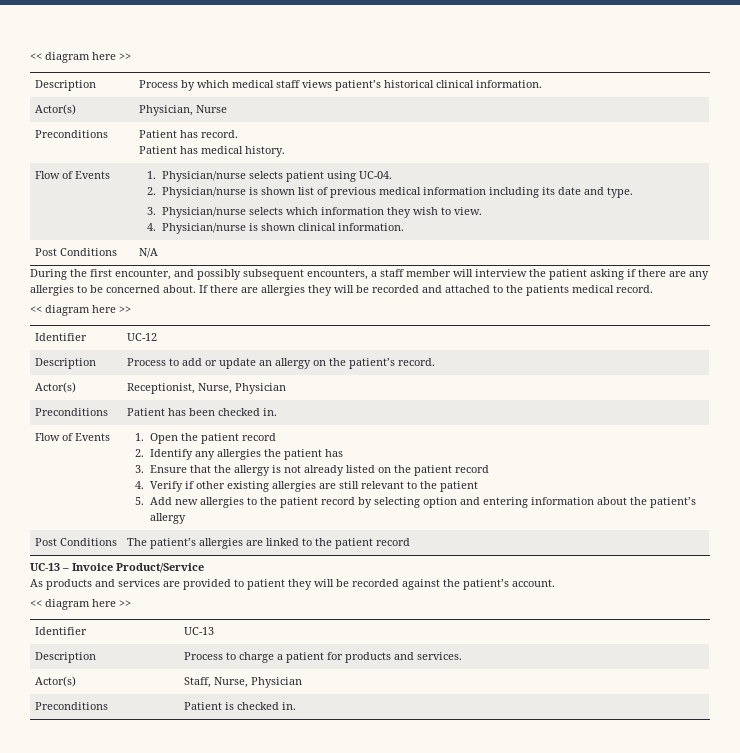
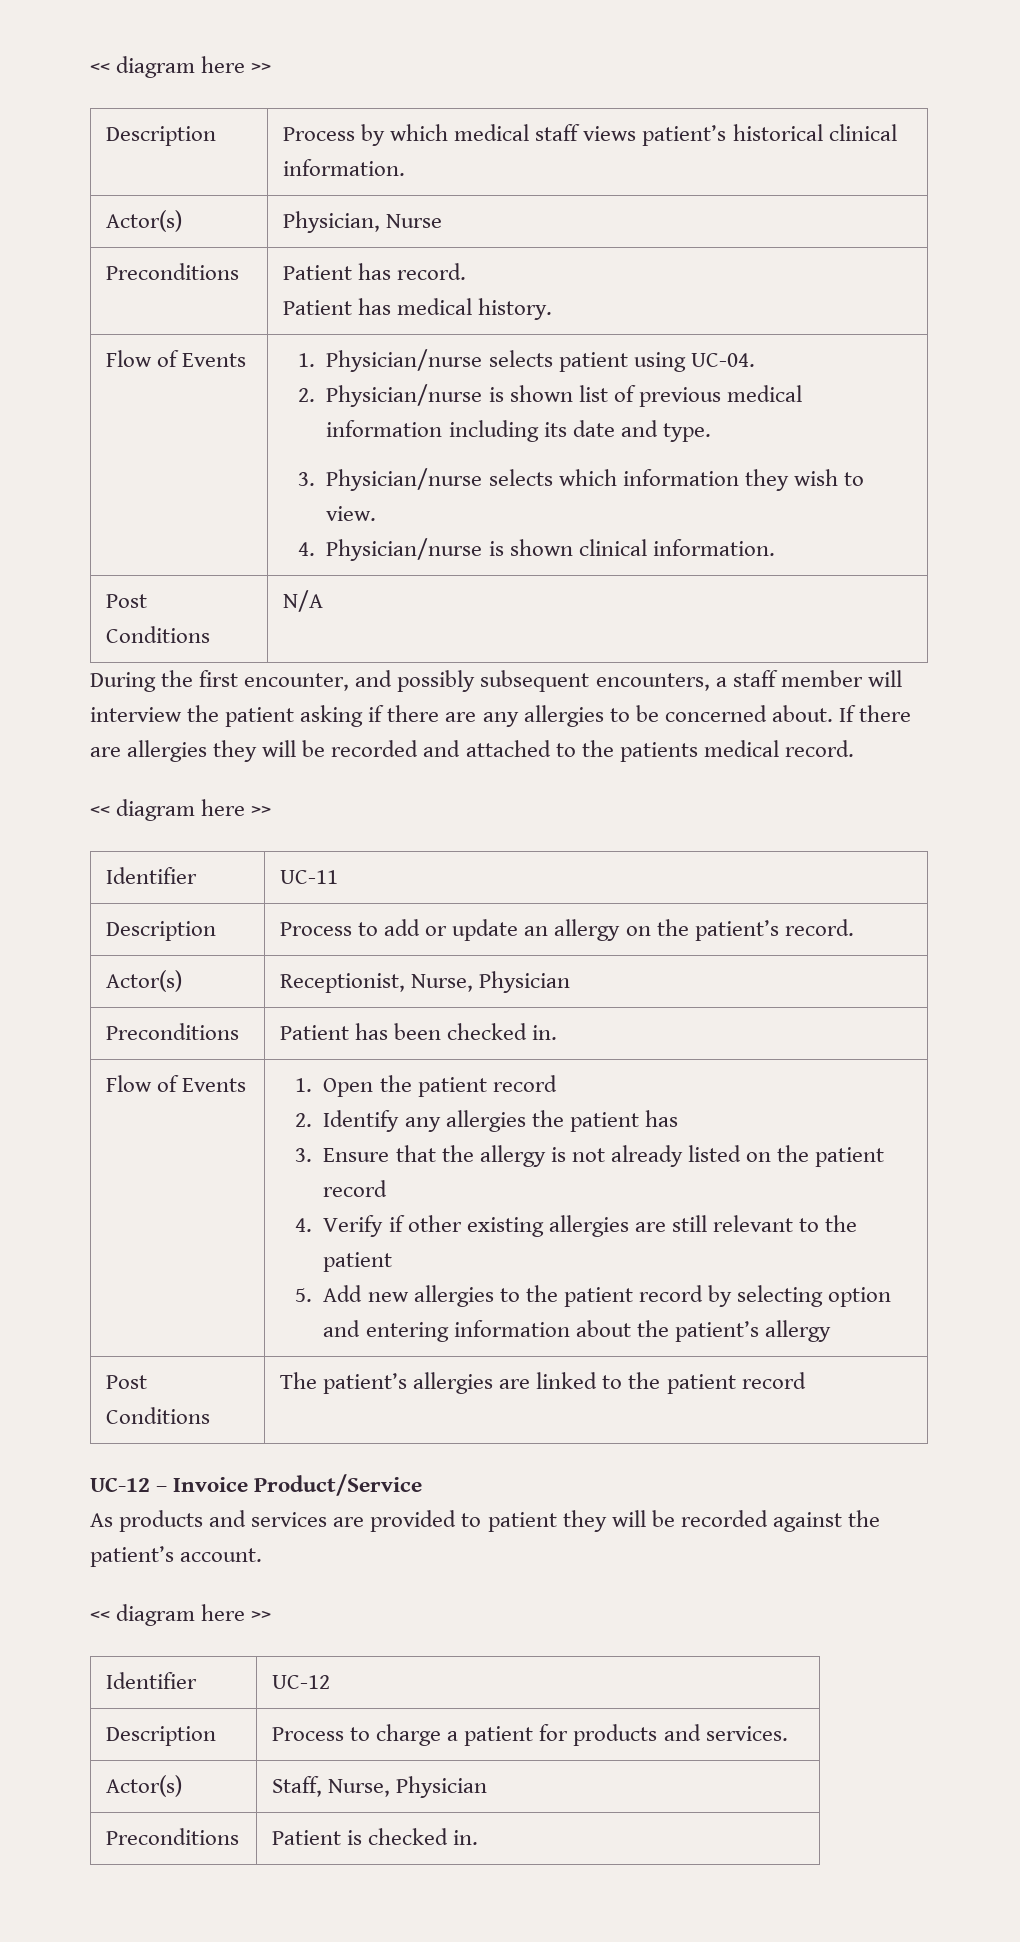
[126,333,157,341] UC-12 -> [280,870,339,884] UC-11
[30,563,60,571] UC-13 -> [90,1477,150,1492] UC-12
[183,627,214,635] UC-13 -> [272,1675,331,1689] UC-12

